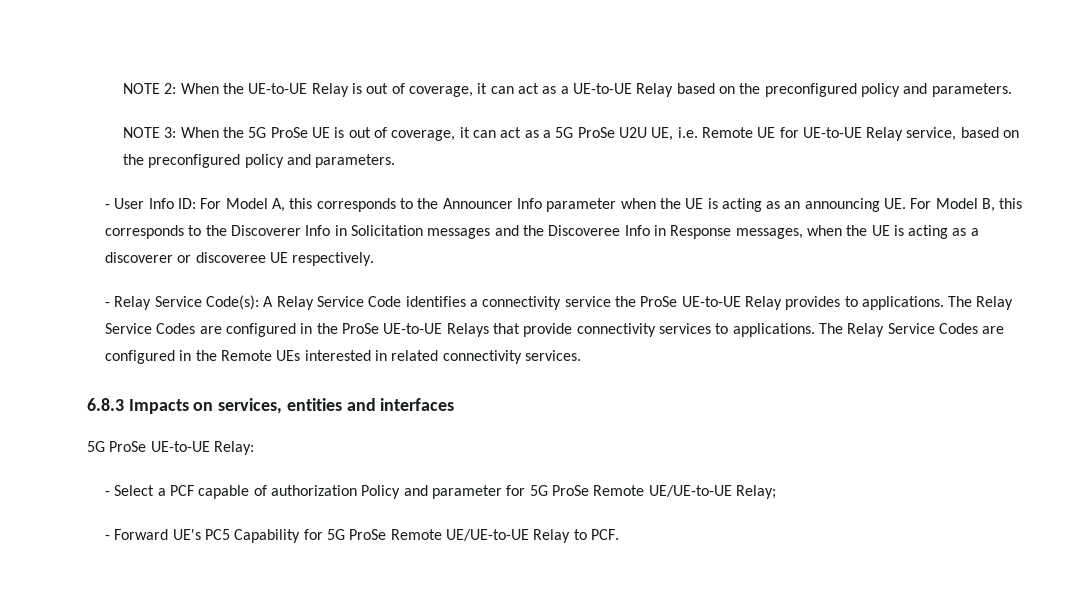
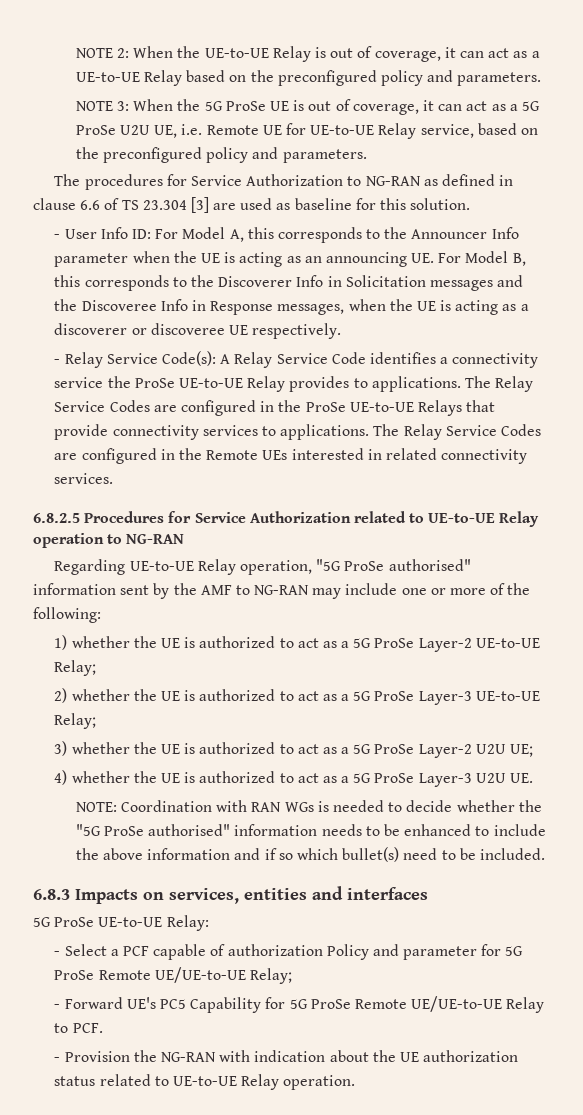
(396, 161) none -> [54,174,514,190] [33,197,471,213] // The procedures for Service Authorization to NG-RAN as defined in clause 6.6 of TS 23.304 [3] are used as baseline for this solution.
(581, 355) none -> [33,511,540,527] [33,533,185,548] [54,559,471,575] [33,583,531,599] [33,607,101,623] [54,635,540,652] [54,660,97,676] [54,688,540,705] [54,713,97,729] [54,741,534,758] [54,770,534,787] [75,800,542,812] [75,824,546,836] [75,847,545,862] // 6.8.2.5 Procedures for Service Authorization related to UE-to-UE Relay operation to NG-RAN // Regarding UE-to-UE Relay operation, "5G ProSe authorised" information sent by the AMF to NG-RAN may include one or more of the following: // 1) whether the UE is authorized to act as a 5G ProSe Layer-2 UE-to-UE Relay; // 2) whether the UE is authorized to act as a 5G ProSe Layer-3 UE-to-UE Relay; // 3) whether the UE is authorized to act as a 5G ProSe Layer-2 U2U UE; // 4) whether the UE is authorized to act as a 5G ProSe Layer-3 U2U UE. // NOTE: Coordination with RAN WGs is needed to decide whether the "5G ProSe authorised" information needs to be enhanced to include the above information and if so which bullet(s) need to be included.
(619, 534) none -> [54,1050,519,1062] [54,1074,356,1090] // - Provision the NG-RAN with indication about the UE authorization status related to UE-to-UE Relay operation.

